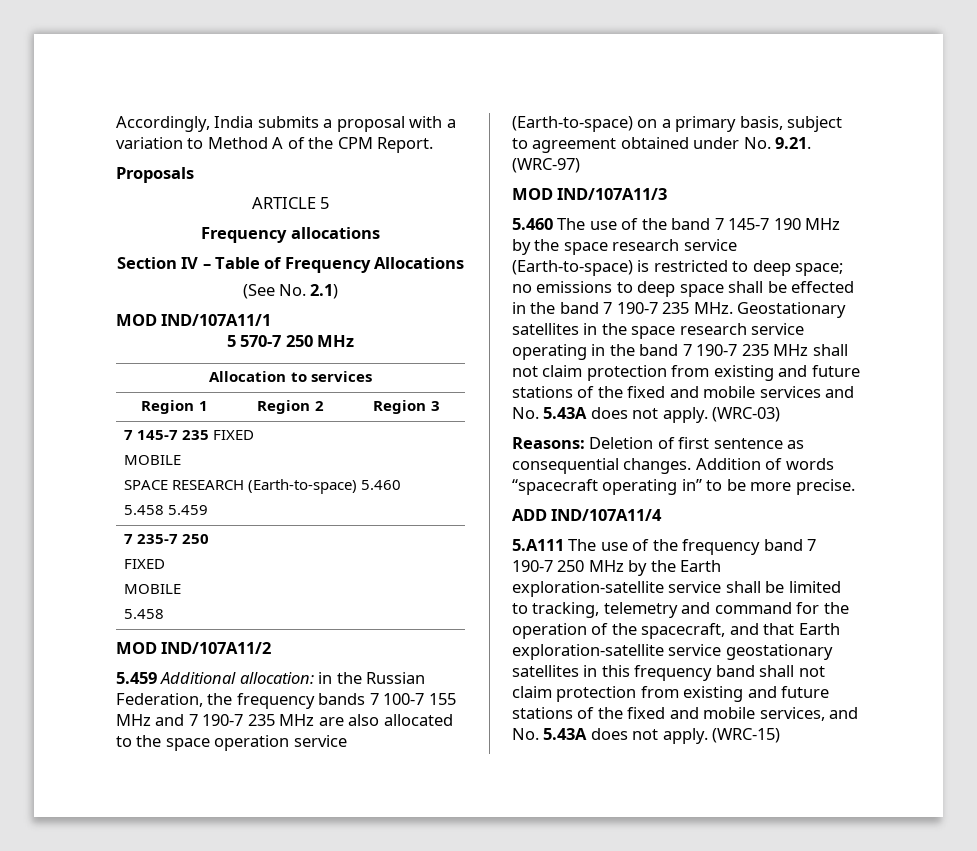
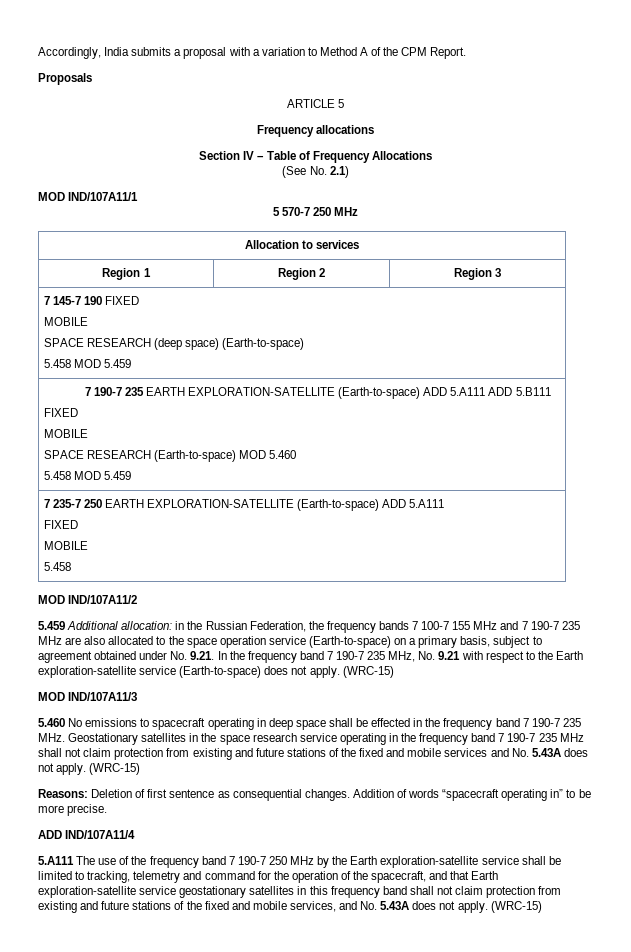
[181,430,209,440] 235 -> [83,296,139,305] [43,317,88,326] [43,338,305,350] [43,359,131,368] [84,387,551,399] 190 FIXED // MOBILE // SPACE RESEARCH (deep space) (Earth-to-space) // 5.458 MOD 5.459 // 7 190-7 235 EARTH EXPLORATION-SATELLITE (Earth-to-space) ADD 5.A111 ADD 5.B111 //
(357, 486) none -> [238,450,266,459] MOD
(164, 510) none -> [73,471,101,480] MOD
(209, 539) none -> [104,499,445,511] EARTH EXPLORATION-SATELLITE (Earth-to-space) ADD 5.A111
[512,158,580,173] [512,188,668,200] [512,218,841,230] [512,239,737,255] [512,260,844,276] [512,281,633,293] (WRC-97) // MOD IND/107A11/3 // 5.460 The use of the band 7 145-7 190 MHz by the space research service (Earth-to-space) is restricted to deep space; no emissions to -> [217,651,583,663] [38,666,394,678] [38,692,138,701] [38,718,266,730] In the frequency band 7 190-7 235 MHz, No. 9.21 with respect to the Earth exploration-satellite service (Earth-to-space) does not apply. (WRC-15) // MOD IND/107A11/3 // 5.460 No emissions to spacecraft operating in
(556, 308) none -> [443,718,493,730] frequency
(635, 350) none -> [419,733,469,745] frequency
[712,407,781,422] (WRC-03) -> [89,763,141,775] (WRC-15)

